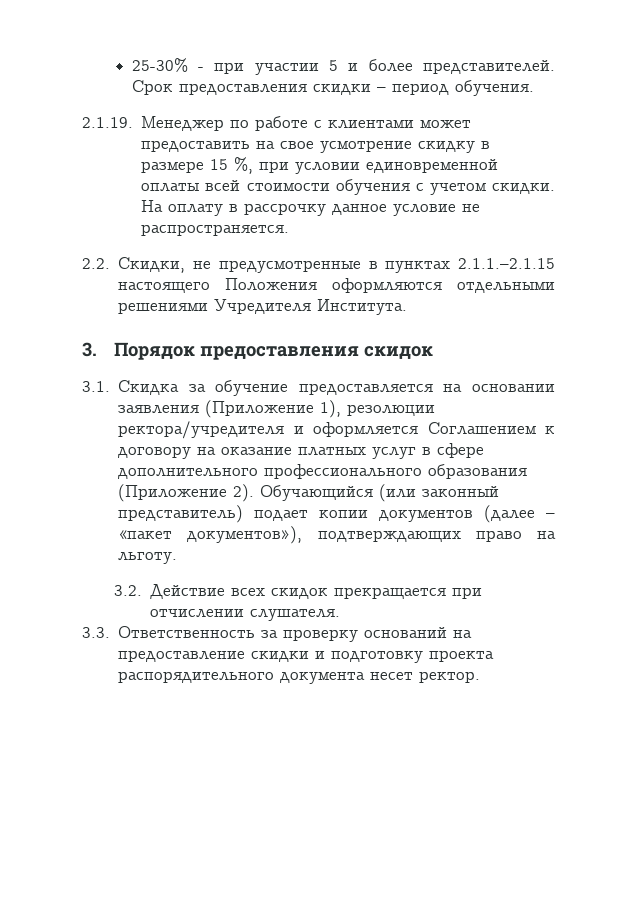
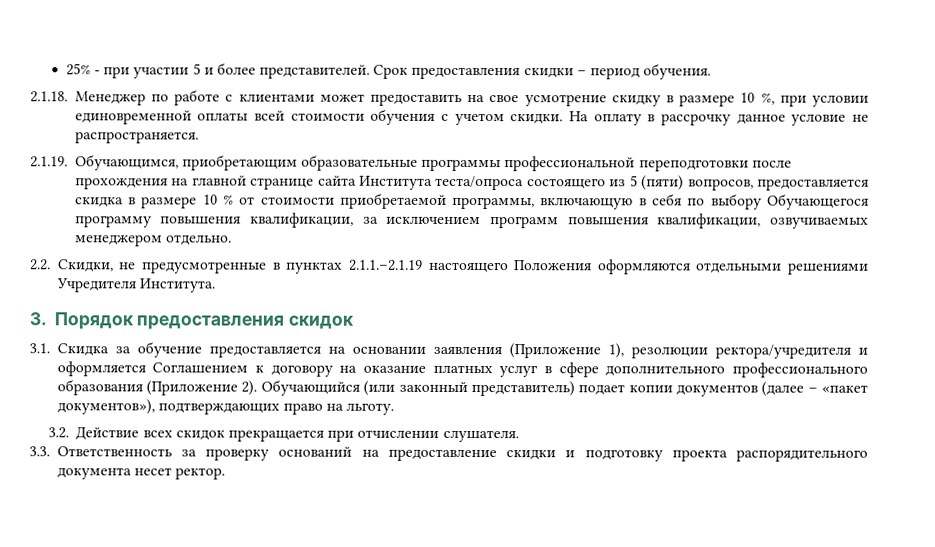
[131,58,188,72] 25-30% -> [65,63,91,76] 25%
[82,117,133,128] 2.1.19. -> [30,91,68,103] 2.1.18.
[210,159,229,170] 15 -> [740,92,756,103] 10
(290, 230) none -> [30,154,792,172] [74,175,869,191] [74,192,870,210] [74,212,869,229] [74,234,232,247] // 2.1.19. Обучающимся, приобретающим образовательные программы профессиональной переподготовки после прохождения на главной странице сайта Института теста/опроса состоящего из 5 (пяти) вопросов, предоставляется скидка в размере 10 % от стоимости приобретаемой программы, включающую в себя по выбору Обучающегося программу повышения квалификации, за исключением программ повышения квалификации, озвучиваемых менеджером отдельно.
[458,258,555,269] 2.1.1.–2.1.15 -> [348,259,423,271] 2.1.1.–2.1.19

